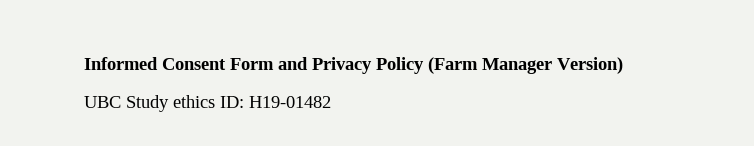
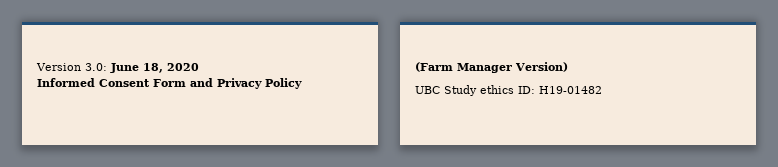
(84, 63) none -> [36,63,199,73] Version 3.0: June 18, 2020 //

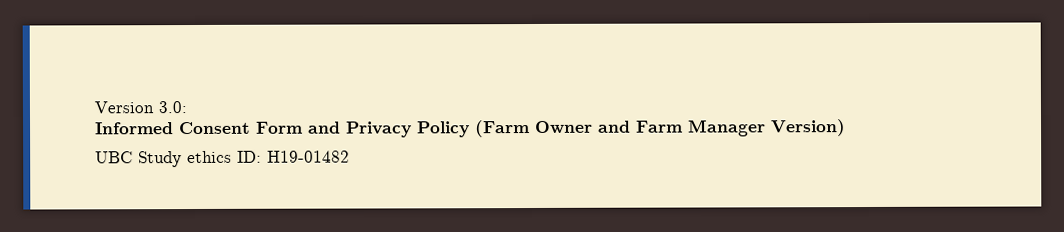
[110,63,199,73] June 18, 2020 -> (187, 107) none
(453, 67) none -> [535,120,683,134] Owner and Farm

